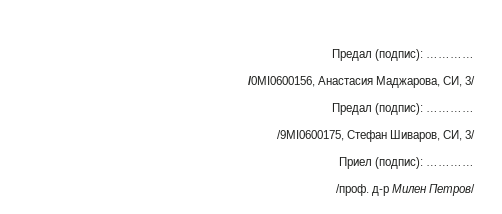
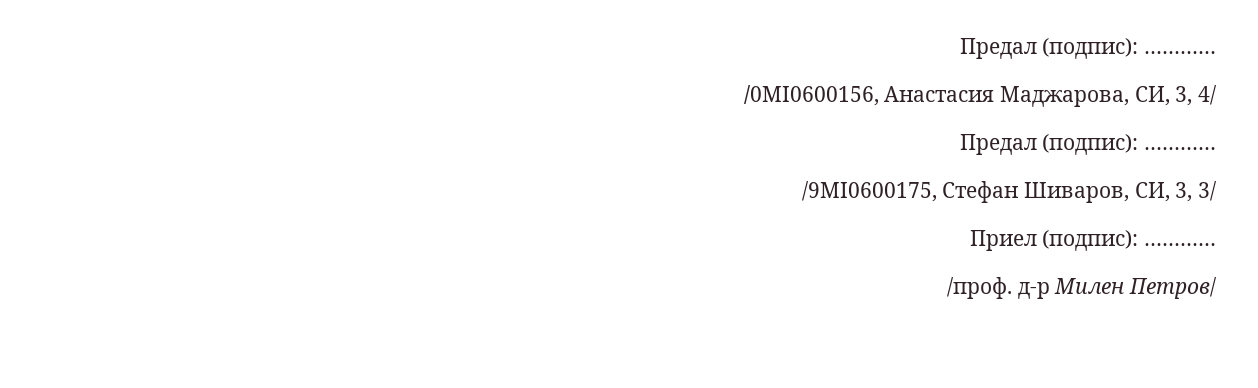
[465,76,476,85] 3/ -> [1175,85,1217,106] 3, 4/
(462, 135) none -> [1175,182,1193,202] 3,

